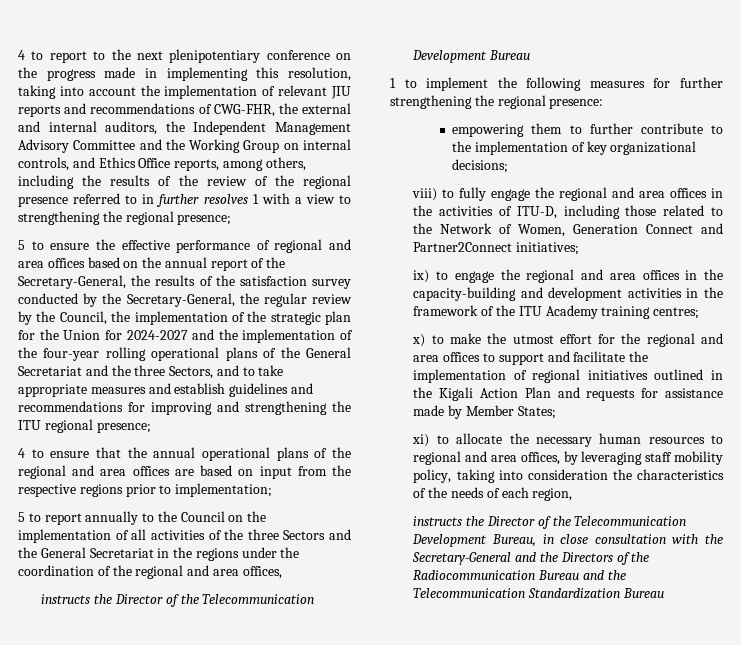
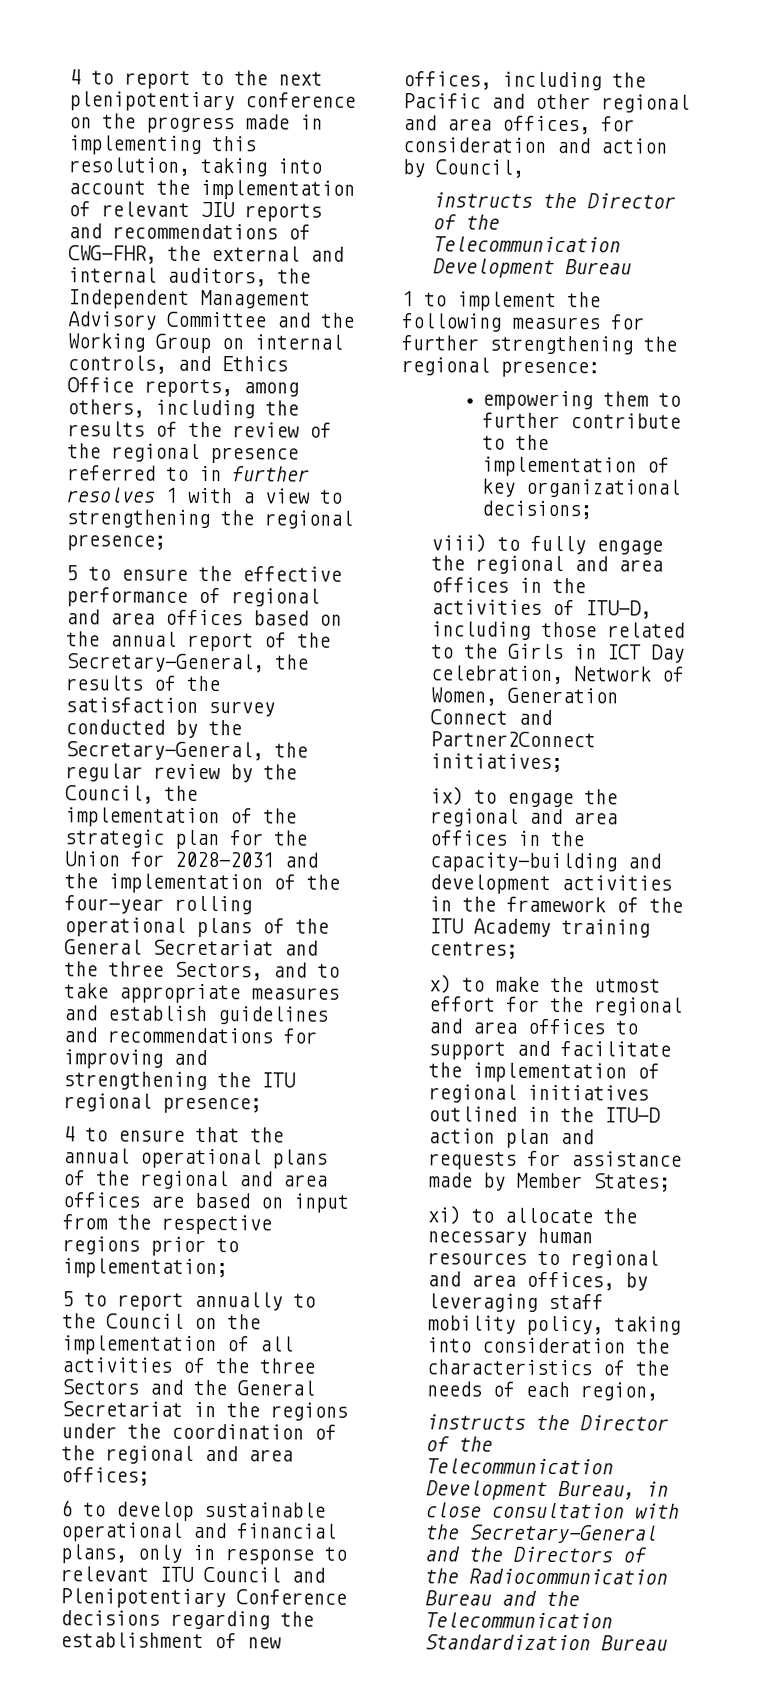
[126,330,188,340] 2024-2027 -> [174,851,274,868] 2028-2031
[242,566,282,579] offices, -> [61,1467,150,1486] [61,1500,326,1521] [60,1522,337,1542] [60,1544,347,1565] [60,1566,325,1583] [60,1588,347,1609] [60,1610,314,1630] [60,1632,282,1649] [403,71,646,91] [403,93,690,113] [403,115,635,135] [402,137,668,154] [402,159,524,178] offices; // 6 to develop sustainable operational and financial plans, only in response to relevant ITU Council and Plenipotentiary Conference decisions regarding the establishment of new offices, including the Pacific and other regional and area offices, for consideration and action by Council,
(433, 228) none -> [508,643,686,663] [430,665,565,685] Girls in ICT Day celebration,
[439,387,551,401] Kigali Action Plan -> [604,1107,662,1123] [428,1128,551,1148] ITU-D action plan

